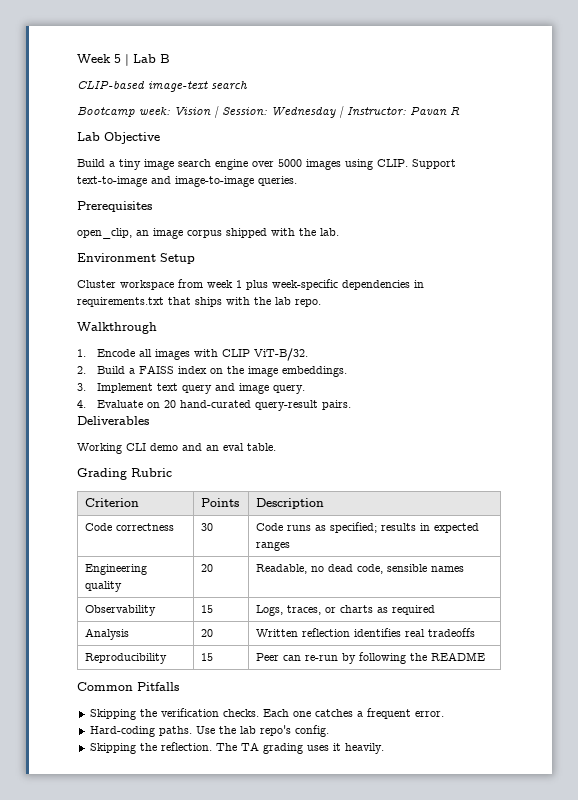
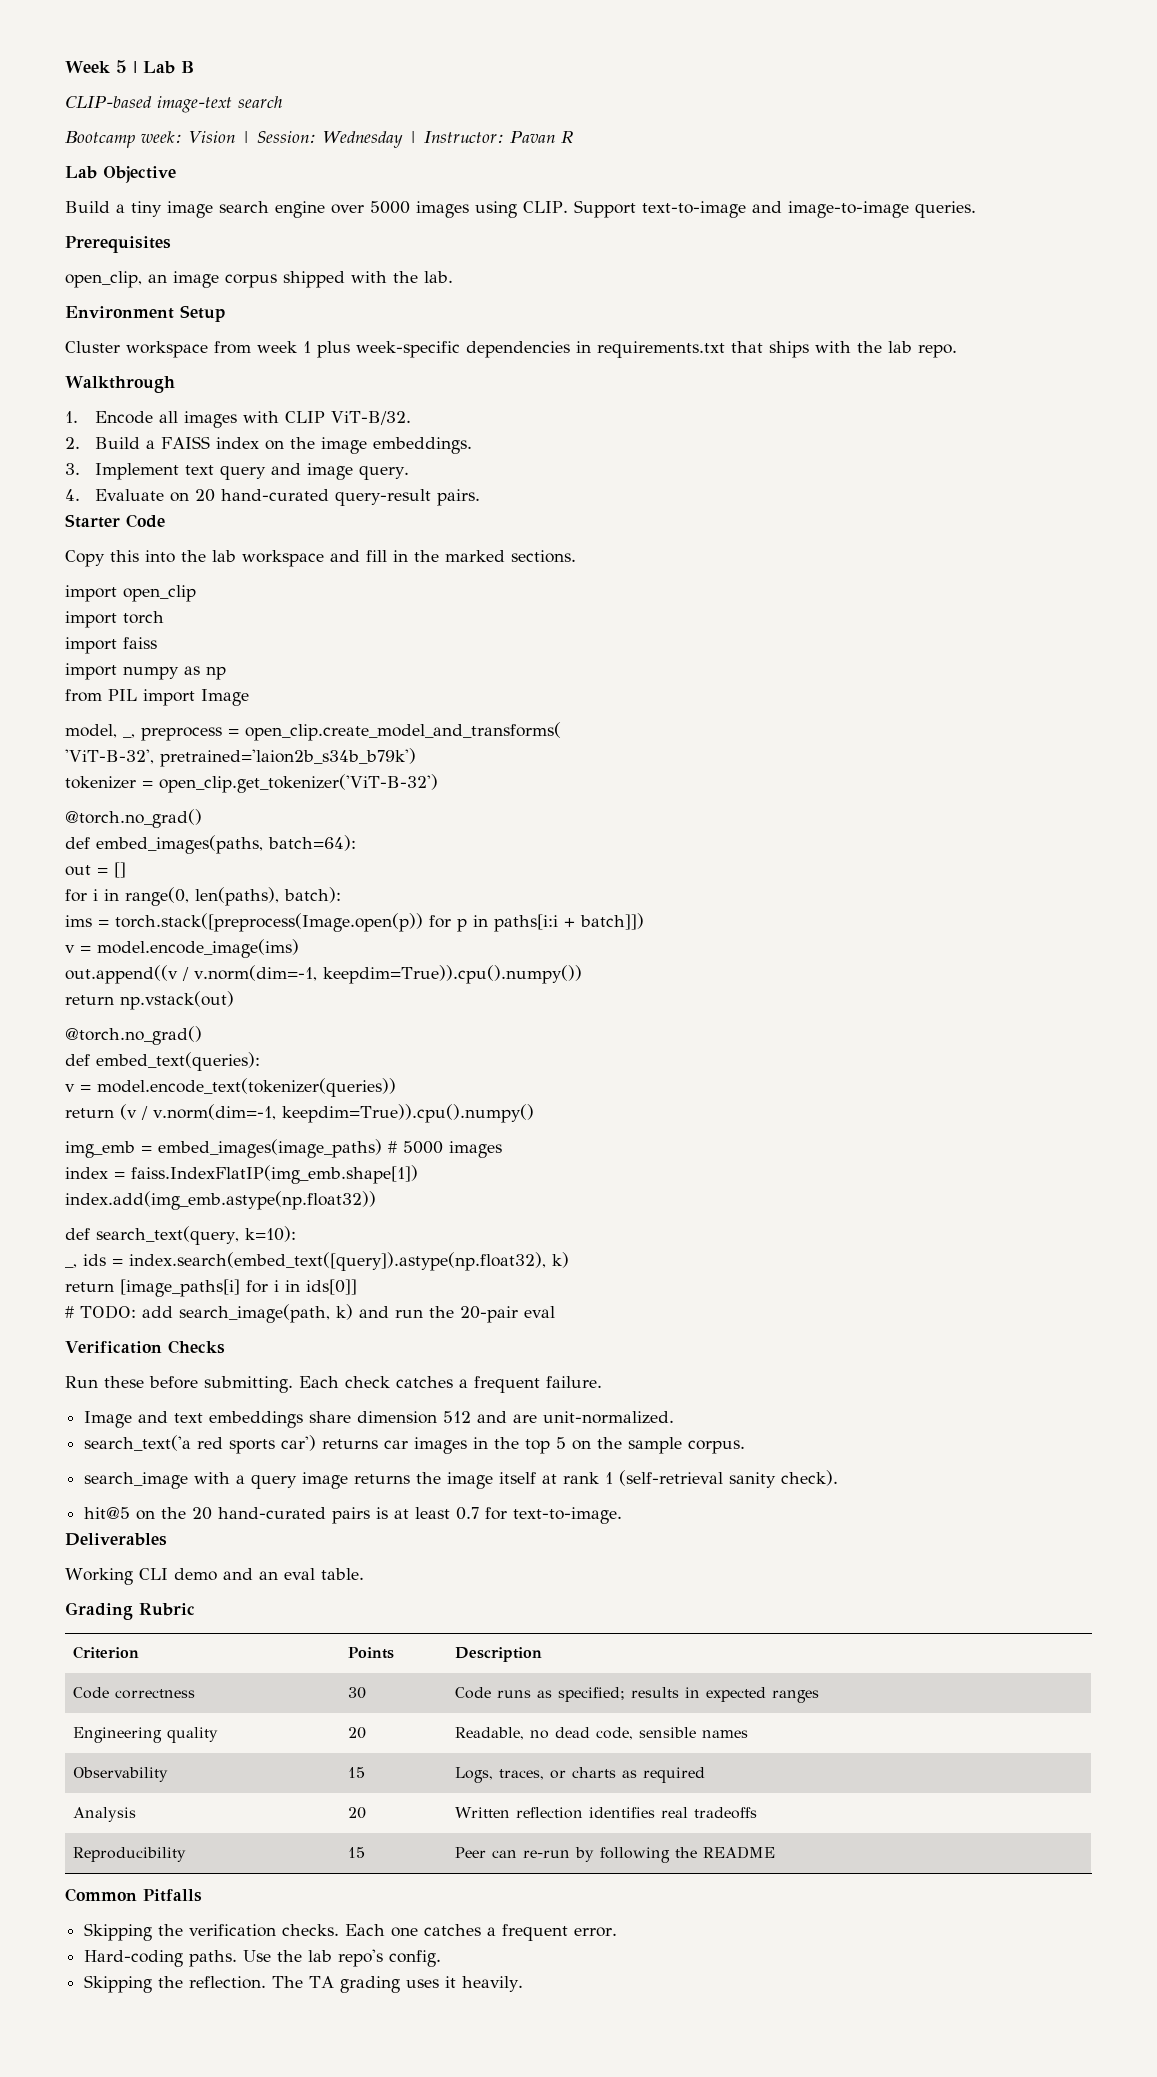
(352, 405) none -> [65,514,165,528] [65,550,576,567] [65,585,196,602] [65,611,164,628] [65,637,157,654] [65,663,226,680] [65,689,249,706] [65,722,561,741] [65,748,416,767] [65,774,438,793] [65,809,202,828] [65,835,356,854] [65,862,126,878] [65,887,341,906] [65,913,644,932] [65,939,299,958] [65,965,582,984] [65,991,234,1010] [65,1026,202,1045] [65,1052,260,1071] [65,1078,396,1097] [65,1104,534,1123] [65,1139,502,1158] [65,1165,418,1184] [65,1191,376,1210] [65,1226,296,1245] [65,1252,569,1271] [65,1279,357,1297] [65,1304,555,1323] [65,1340,225,1354] [65,1376,602,1393] [84,1411,675,1428] [84,1435,746,1454] [84,1470,839,1489] [84,1507,623,1524] // Starter Code // Copy this into the lab workspace and fill in the marked sections. // import open_clip // import torch // import faiss // import numpy as np // from PIL import Image // model, _, preprocess = open_clip.create_model_and_transforms( // 'ViT-B-32', pretrained='laion2b_s34b_b79k') // tokenizer = open_clip.get_tokenizer('ViT-B-32') // @torch.no_grad() // def embed_images(paths, batch=64): // out = [] // for i in range(0, len(paths), batch): // ims = torch.stack([preprocess(Image.open(p)) for p in paths[i:i + batch]]) // v = model.encode_image(ims) // out.append((v / v.norm(dim=-1, keepdim=True)).cpu().numpy()) // return np.vstack(out) // @torch.no_grad() // def embed_text(queries): // v = model.encode_text(tokenizer(queries)) // return (v / v.norm(dim=-1, keepdim=True)).cpu().numpy() // img_emb = embed_images(image_paths) # 5000 images // index = faiss.IndexFlatIP(img_emb.shape[1]) // index.add(img_emb.astype(np.float32)) // def search_text(query, k=10): // _, ids = index.search(embed_text([query]).astype(np.float32), k) // return [image_paths[i] for i in ids[0]] // # TODO: add search_image(path, k) and run the 20-pair eval // Verification Checks // Run these before submitting. Each check catches a frequent failure. // Image and text embeddings share dimension 512 and are unit-normalized. // search_text('a red sports car') returns car images in the top 5 on the sample corpus. // search_image with a query image returns the image itself at rank 1 (self-retrieval sanity check). // hit@5 on the 20 hand-curated pairs is at least 0.7 for text-to-image.

